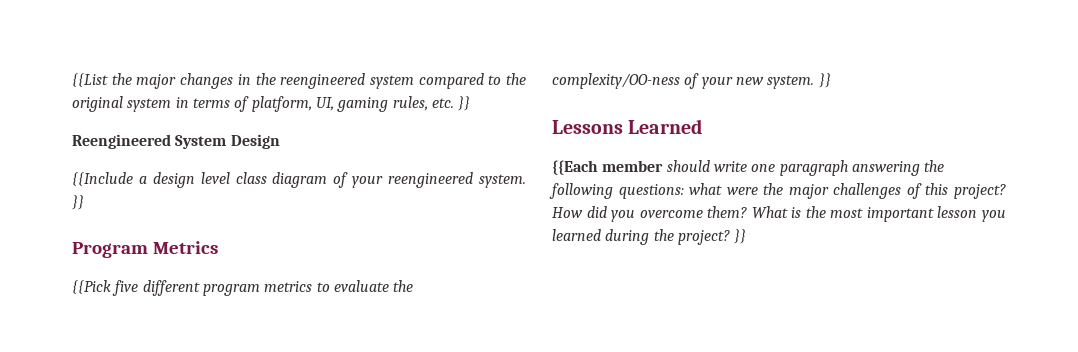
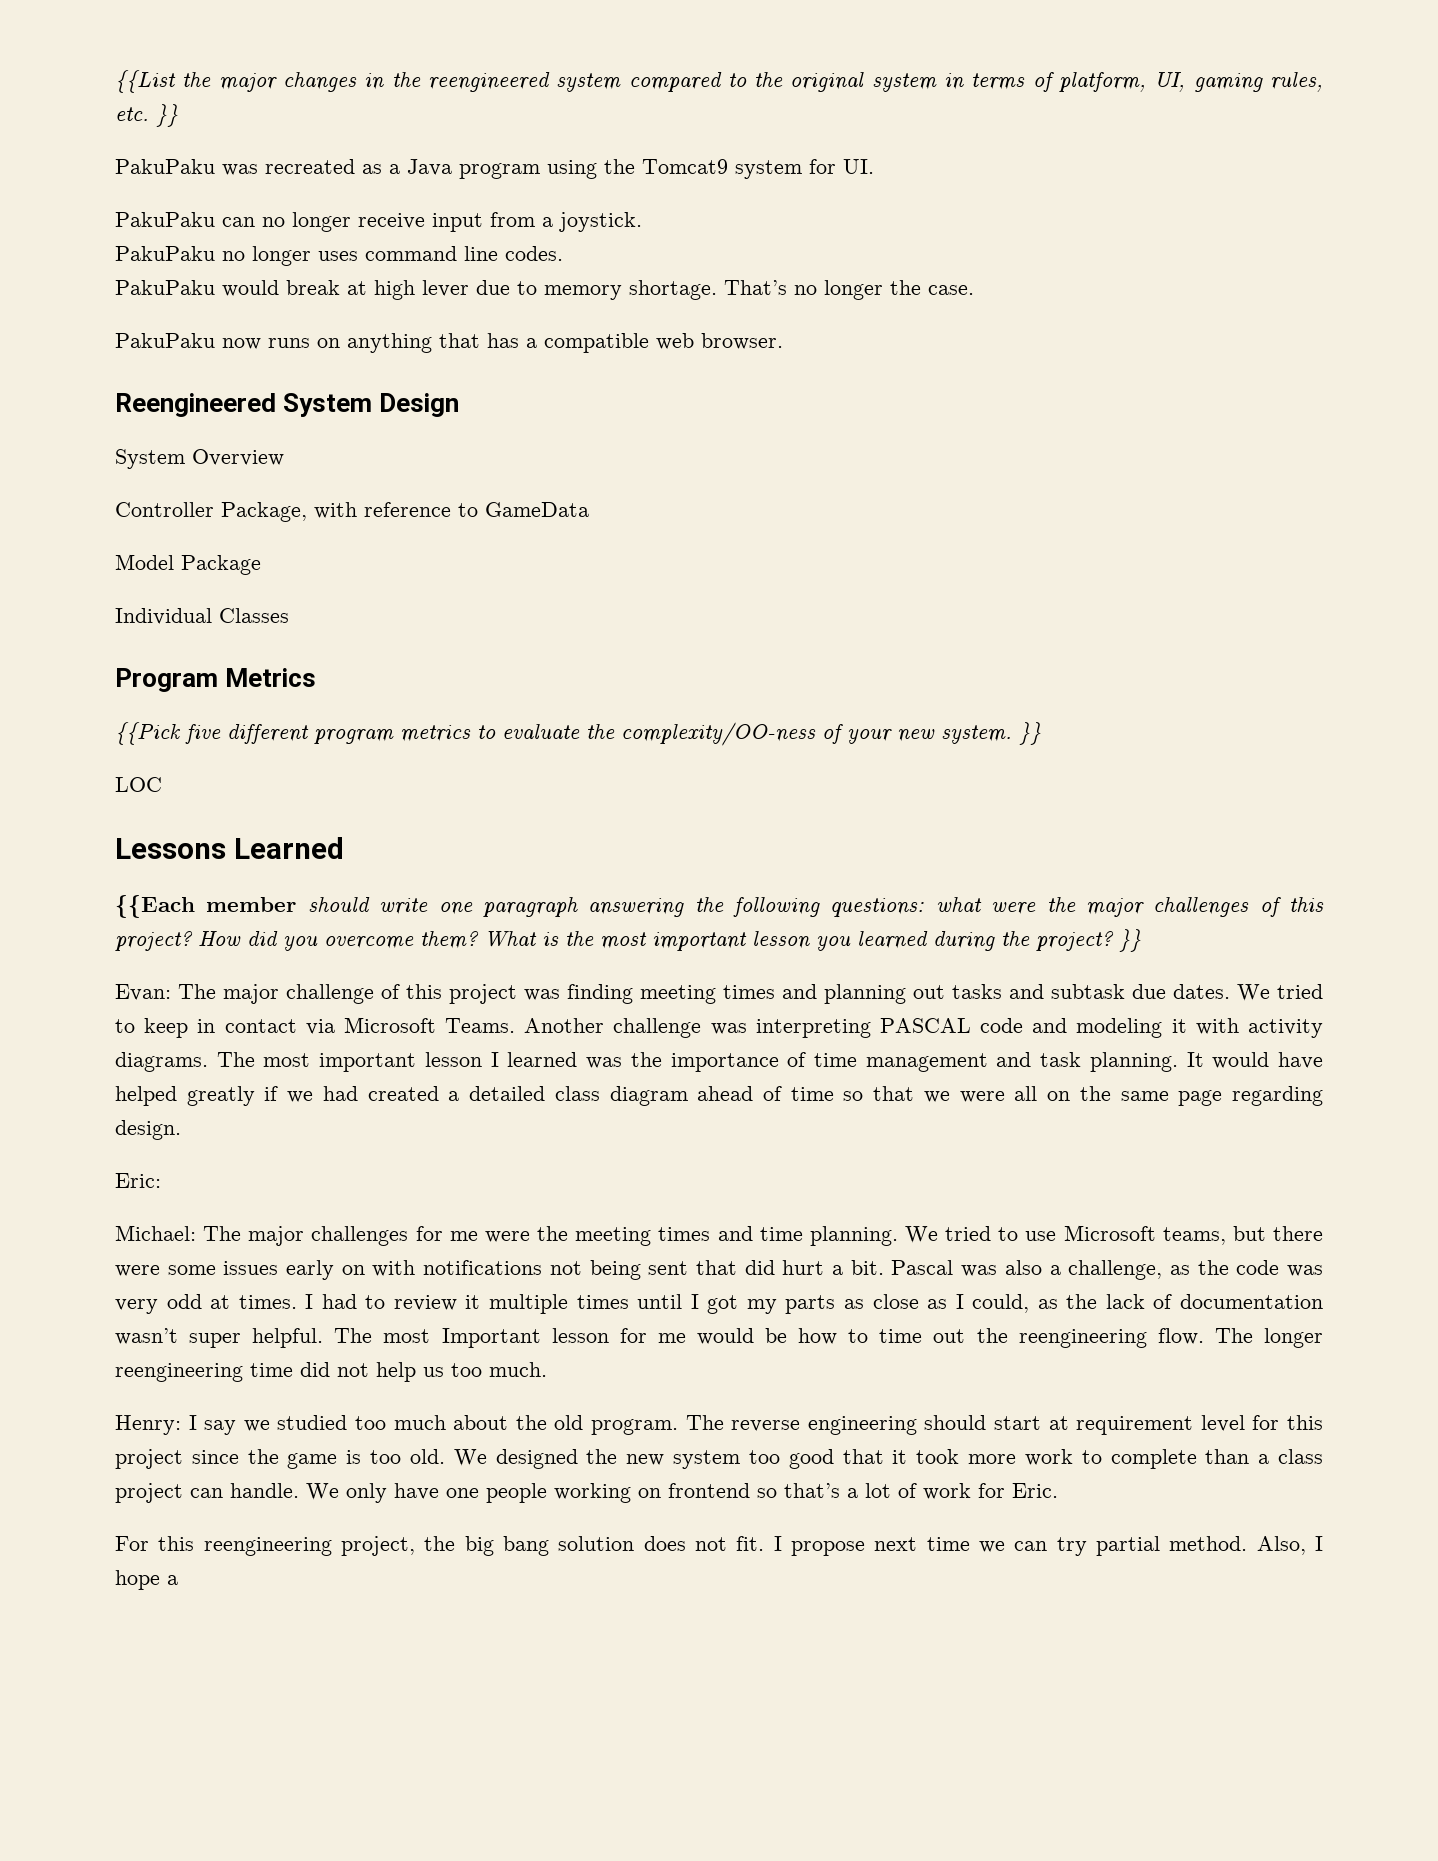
[72,134,280,149] [72,172,526,188] [72,195,84,210] Reengineered System Design // {{Include a design level class diagram of your reengineered system. }} -> [115,159,874,179] [115,212,642,232] [115,246,563,266] [115,280,974,300] [115,333,783,353] [115,393,460,417] [115,449,284,469] [115,502,589,522] [115,554,261,575] [115,608,289,625] PakuPaku was recreated as a Java program using the Tomcat9 system for UI. // PakuPaku can no longer receive input from a joystick. // PakuPaku no longer uses command line codes. // PakuPaku would break at high lever due to memory shortage. That’s no longer the case. // PakuPaku now runs on anything that has a compatible web browser. // Reengineered System Design // System Overview // Controller Package, with reference to GameData // Model Package // Individual Classes
(831, 80) none -> [115,777,162,792] // LOC
(747, 236) none -> [115,984,1323,1004] [115,1017,1323,1038] [115,1052,1323,1072] [115,1086,1324,1106] [115,1120,181,1140] [115,1173,161,1188] [115,1225,1323,1246] [115,1260,1323,1280] [115,1294,1323,1314] [115,1328,1323,1348] [115,1362,547,1382] [115,1415,1323,1435] [115,1449,1324,1469] [115,1483,1058,1503] [115,1536,1324,1556] [115,1570,178,1590] // Evan: The major challenge of this project was finding meeting times and planning out tasks and subtask due dates. We tried to keep in contact via Microsoft Teams. Another challenge was interpreting PASCAL code and modeling it with activity diagrams. The most important lesson I learned was the importance of time management and task planning. It would have helped greatly if we had created a detailed class diagram ahead of time so that we were all on the same page regarding design. // Eric: // Michael: The major challenges for me were the meeting times and time planning. We tried to use Microsoft teams, but there were some issues early on with notifications not being sent that did hurt a bit. Pascal was also a challenge, as the code was very odd at times. I had to review it multiple times until I got my parts as close as I could, as the lack of documentation wasn’t super helpful. The most Important lesson for me would be how to time out the reengineering flow. The longer reengineering time did not help us too much. // Henry: I say we studied too much about the old program. The reverse engineering should start at requirement level for this project since the game is too old. We designed the new system too good that it took more work to complete than a class project can handle. We only have one people working on frontend so that’s a lot of work for Eric. // For this reengineering project, the big bang solution does not fit. I propose next time we can try partial method. Also, I hope a

